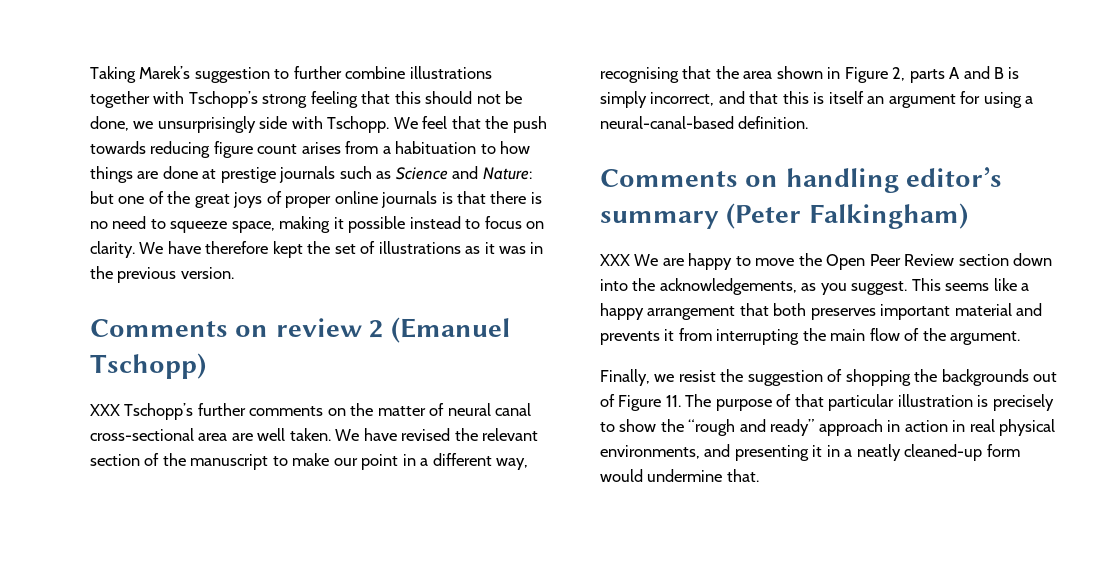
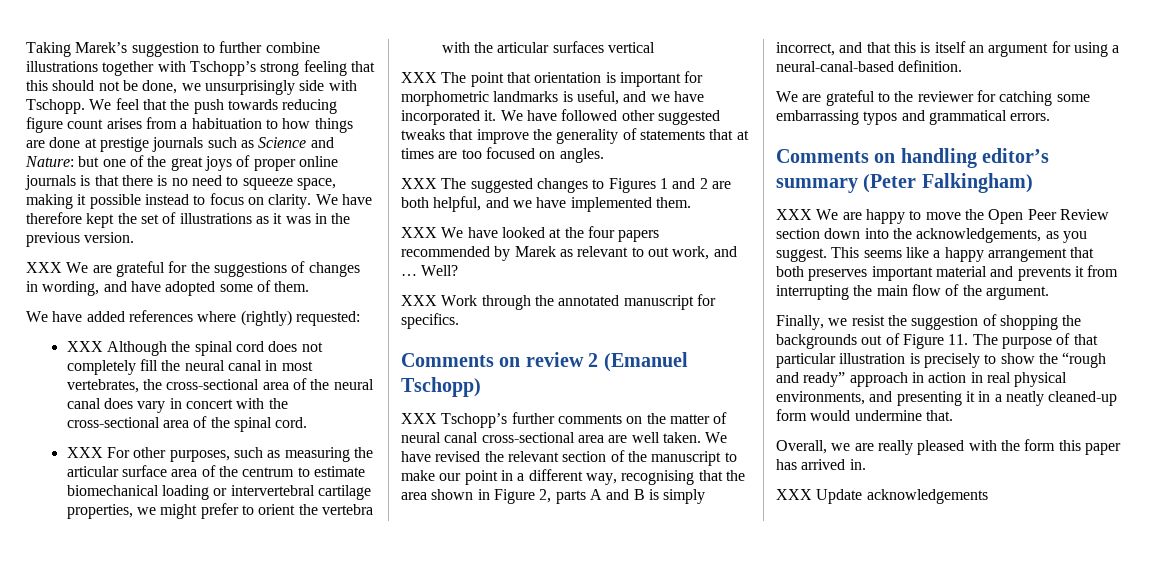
(234, 273) none -> [26,261,360,277] [26,280,310,296] [26,310,360,326] [66,341,323,356] [66,359,313,375] [66,378,374,393] [66,398,288,413] [66,416,308,432] [66,447,374,462] [66,465,366,477] [66,485,372,500] [66,503,374,519] [441,41,656,53] [401,71,704,87] [401,90,704,106] [401,109,720,125] [401,128,749,144] [401,147,604,163] [401,178,731,193] [401,196,691,212] [401,226,660,242] [401,246,737,261] [401,265,459,276] [401,294,716,310] [401,313,459,329] // XXX We are grateful for the suggestions of changes in wording, and have adopted some of them. // We have added references where (rightly) requested: // XXX Although the spinal cord does not completely fill the neural canal in most vertebrates, the cross-sectional area of the neural canal does vary in concert with the cross-sectional area of the spinal cord. // XXX For other purposes, such as measuring the articular surface area of the centrum to estimate biomechanical loading or intervertebral cartilage properties, we might prefer to orient the vertebra with the articular surfaces vertical // XXX The point that orientation is important for morphometric landmarks is useful, and we have incorporated it. We have followed other suggested tweaks that improve the generality of statements that at times are too focused on angles. // XXX The suggested changes to Figures 1 and 2 are both helpful, and we have implemented them. // XXX We have looked at the four papers recommended by Marek as relevant to out work, and … Well? // XXX Work through the annotated manuscript for specifics.
(809, 122) none -> [776,90,1090,106] [776,110,1051,125] // We are grateful to the reviewer for catching some embarrassing typos and grammatical errors.
(759, 475) none -> [776,439,1121,455] [776,459,866,470] [776,489,988,504] // Overall, we are really pleased with the form this paper has arrived in. // XXX Update acknowledgements

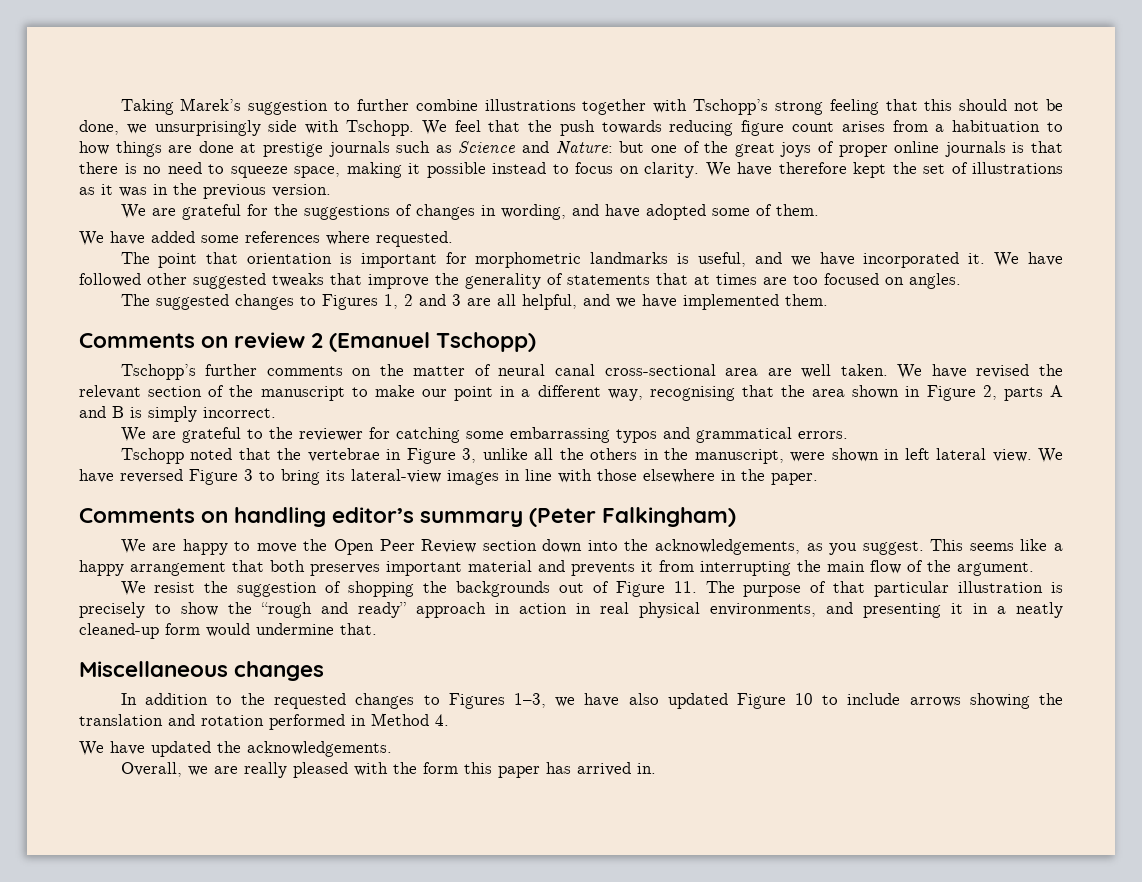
[26,262,62,273] XXX -> (331, 190) none
(125, 316) none -> [201,235,239,243] some
[240,310,360,326] [66,341,323,356] [66,359,313,375] [66,378,374,393] [66,398,288,413] [66,416,308,432] [66,447,374,462] [66,465,366,477] [66,485,372,500] [66,503,374,519] [441,41,656,53] [401,72,437,83] (rightly) requested: // XXX Although the spinal cord does not completely fill the neural canal in most vertebrates, the cross-sectional area of the neural canal does vary in concert with the cross-sectional area of the spinal cord. // XXX For other purposes, such as measuring the articular surface area of the centrum to estimate biomechanical loading or intervertebral cartilage properties, we might prefer to orient the vertebra with the articular surfaces vertical // XXX -> [376,231,453,247] requested. //
[401,178,437,189] XXX -> (961, 281) none
[659,178,731,189] [401,197,429,208] 1 and 2 are both -> [383,294,516,309] 1, 2 and 3 are all
[401,226,660,242] [401,246,737,261] [401,265,459,276] [401,294,716,310] [401,313,459,329] // XXX We have looked at the four papers recommended by Marek as relevant to out work, and … Well? // XXX Work through the annotated manuscript for specifics. -> (828, 300) none
[401,413,437,424] XXX -> (537, 342) none
[776,41,1120,57] [776,60,963,72] incorrect, and that this is itself an argument for using a neural-canal-based definition. -> [203,407,276,418] incorrect.
(1051, 117) none -> [120,448,1063,464] [79,469,818,485] // Tschopp noted that the vertebrae in Figure 3, unlike all the others in the manuscript, were shown in left lateral view. We have reversed Figure 3 to bring its lateral-view images in line with those elsewhere in the paper.
[776,209,812,220] XXX -> (737, 517) none
[776,315,848,330] Finally, we -> [120,581,146,596] We
(953, 415) none -> [79,661,325,681] [120,693,1063,709] [79,713,449,730] [79,741,392,757] // Miscellaneous changes // In addition to the requested changes to Figures 1–3, we have also updated Figure 10 to include arrows showing the translation and rotation performed in Method 4. // We have updated the acknowledgements.
[776,489,988,504] // XXX Update acknowledgements -> (656, 768) none

